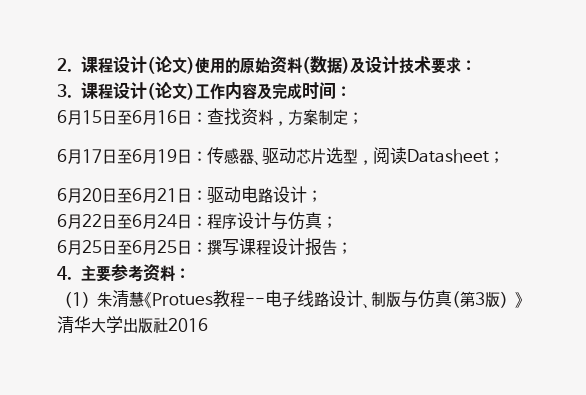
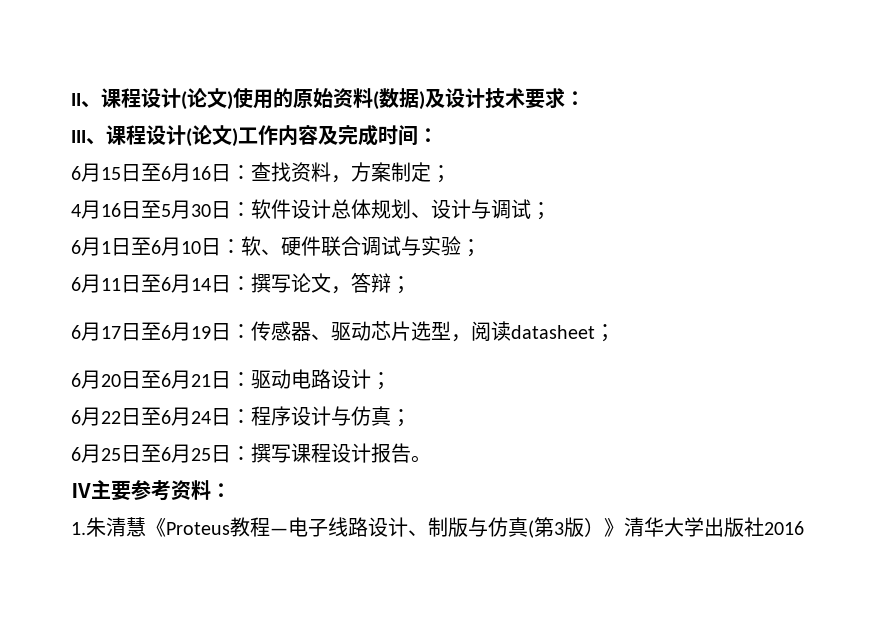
[57,58,72,72] 2. -> [71,93,101,108] II、
[57,84,72,98] 3. -> [71,130,106,145] III、
(363, 118) none -> [71,199,551,220] [71,236,481,257] [71,273,411,294] // 4月16日至5月30日：软件设计总体规划、设计与调试； // 6月1日至6月10日：软、硬件联合调试与实验； // 6月11日至6月14日：撰写论文，答辩；
[407,149,489,163] Datasheet -> [511,325,595,339] datasheet
[337,242,352,254] [57,266,72,280] ； // 4. -> [411,455,431,463] [71,483,91,498] 。 // Ⅳ
[57,290,265,308] （1）朱清慧《Protues教程-- -> [71,517,288,537] 1.朱清慧《Proteus教程—

